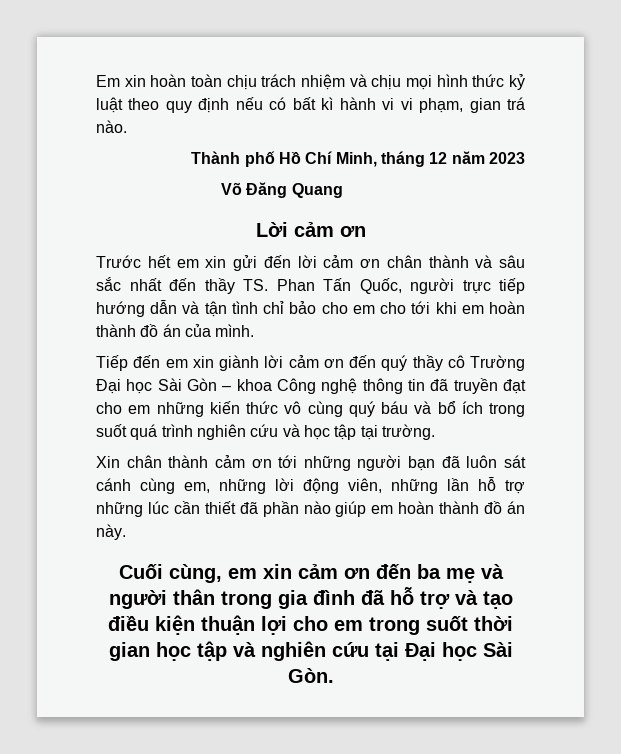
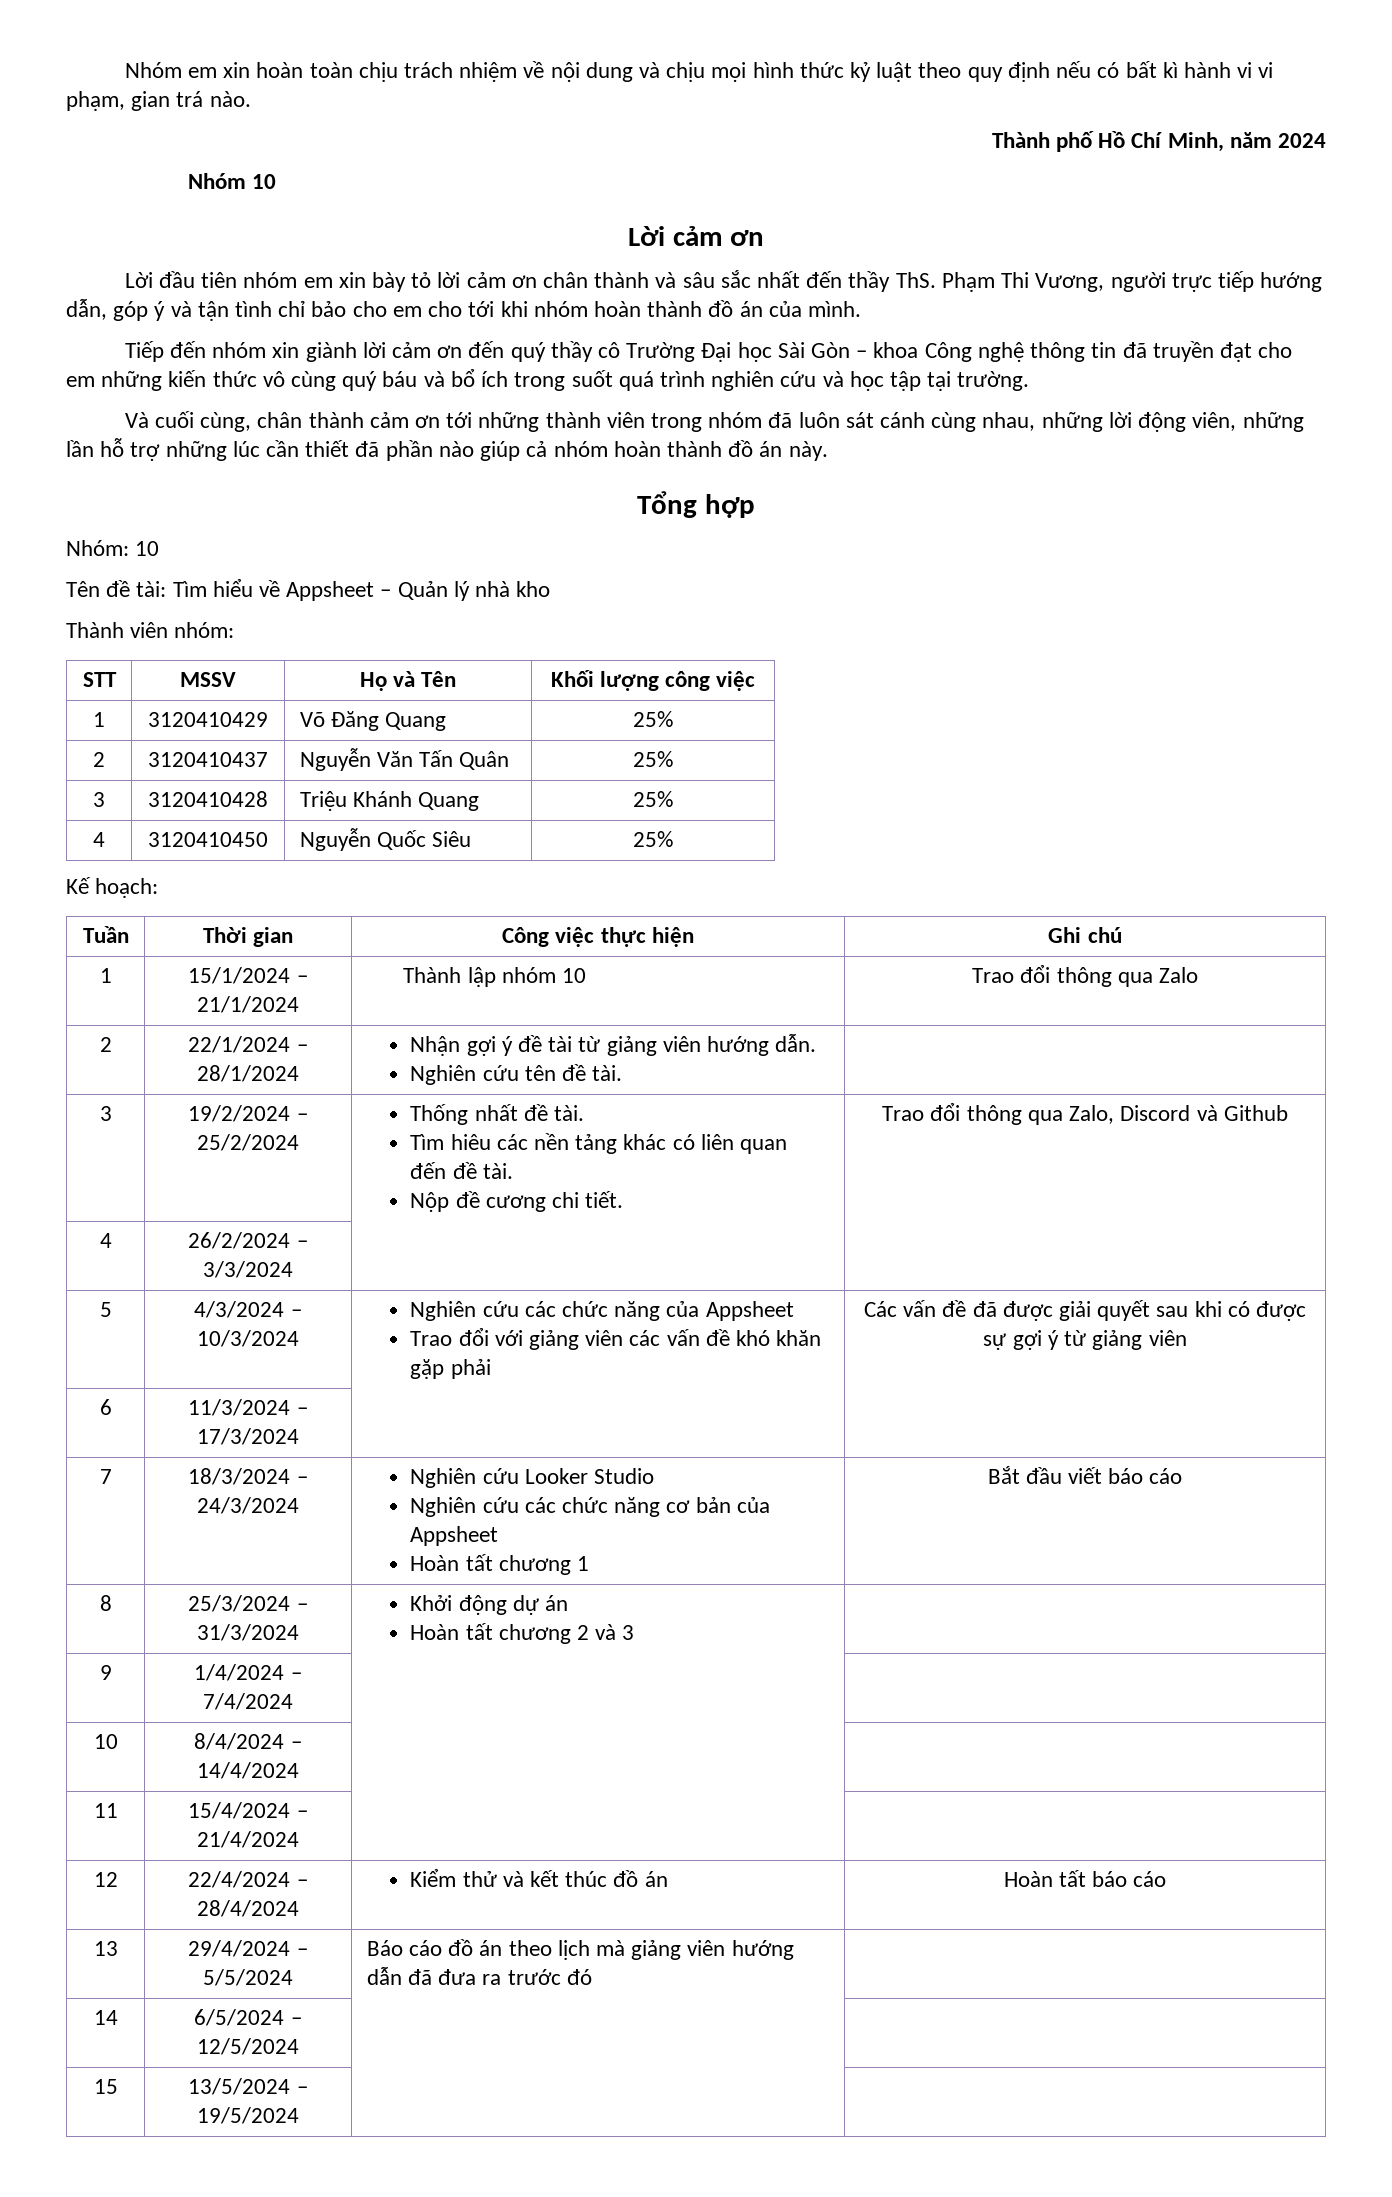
[96,75,120,87] Em -> [124,62,217,78] Nhóm em
(345, 82) none -> [523,61,633,82] về nội dung
[381,151,525,167] [221,182,343,198] [255,222,366,237] [96,255,291,271] tháng 12 năm 2023 // Võ Đăng Quang // Lời cảm ơn // Trước hết em xin gửi đến -> [1229,132,1327,148] [188,173,277,189] [627,226,765,246] [124,271,432,292] năm 2024 // Nhóm 10 // Lời cảm ơn // Lời đầu tiên nhóm em xin bày tỏ
[243,278,402,294] TS. Phan Tấn Quốc, -> [895,272,1105,292] ThS. Phạm Thi Vương,
[150,300,178,314] dẫn -> [66,299,166,321] dẫn, góp ý
[461,305,484,314] em -> [533,301,588,317] nhóm
[165,359,188,368] em -> [212,342,267,358] nhóm
[96,456,120,468] Xin -> [124,411,252,432] Và cuối cùng,
[357,455,436,471] người bạn -> [545,412,763,432] thành viên trong nhóm
[184,482,210,493] em, -> [982,412,1036,431] nhau,
[371,505,394,514] em -> [526,441,608,457] cả nhóm
[118,564,504,583] [108,587,513,609] [108,615,513,635] [108,641,513,661] [287,668,334,683] Cuối cùng, em xin cảm ơn đến ba mẹ và người thân trong gia đình đã hỗ trợ và tạo điều kiện thuận lợi cho em trong suốt thời gian học tập và nghiên cứu tại Đại học Sài Gòn. -> [637,491,755,518] [66,540,160,556] [66,579,551,601] [66,622,235,638] [82,672,117,687] [180,672,236,687] [359,671,457,691] [550,670,756,691] [93,712,105,727] [148,712,268,727] [299,711,447,731] [633,711,673,727] [93,752,105,767] [148,752,268,767] [299,748,510,771] [633,751,673,767] [93,792,105,807] [148,791,268,807] [299,791,480,811] [633,791,673,807] [93,832,105,847] [148,832,268,847] [299,828,472,851] [633,831,673,847] [66,877,159,898] [82,926,129,943] [202,927,294,947] [502,927,694,947] [1048,927,1122,943] [99,968,112,983] [188,967,308,984] [197,996,299,1013] [403,967,587,987] [972,965,1198,987] [99,1037,112,1052] [188,1036,308,1053] [197,1065,299,1082] [410,1034,817,1056] [410,1064,623,1085] [99,1106,112,1121] [188,1105,308,1122] [197,1134,299,1151] [410,1104,585,1125] [410,1133,788,1154] [410,1162,513,1179] [410,1191,624,1212] [882,1103,1288,1125] [99,1233,112,1248] [188,1232,308,1249] [203,1261,293,1278] [99,1302,112,1317] [194,1301,302,1318] [197,1330,299,1347] [410,1301,794,1321] [410,1328,822,1350] [410,1359,491,1379] [863,1300,1307,1321] [983,1330,1187,1350] [99,1399,112,1415] [188,1399,308,1416] [197,1428,299,1445] [99,1469,112,1484] [188,1468,308,1485] [197,1497,299,1514] [410,1468,655,1488] [410,1497,770,1517] [410,1526,499,1546] [410,1554,590,1575] [987,1466,1183,1484] [99,1595,112,1611] [188,1595,308,1612] [197,1624,299,1641] [410,1595,569,1615] [410,1623,635,1644] [99,1665,112,1680] [194,1664,302,1681] [203,1693,293,1710] [93,1734,118,1749] [194,1733,302,1750] [197,1762,299,1779] [93,1803,118,1818] [188,1802,308,1819] [197,1831,299,1848] [93,1872,118,1887] [188,1871,308,1888] [197,1900,299,1917] [410,1869,668,1887] [1003,1870,1167,1887] [93,1941,118,1956] [188,1940,308,1957] [203,1969,293,1986] [366,1939,794,1960] [366,1967,592,1985] [93,2010,118,2025] [194,2009,302,2026] [197,2038,299,2055] [93,2079,118,2094] [188,2078,308,2095] [197,2107,299,2124] Tổng hợp // Nhóm: 10 // Tên đề tài: Tìm hiểu về Appsheet – Quản lý nhà kho // Thành viên nhóm: // STT | MSSV | Họ và Tên | Khối lượng công việc // 1 | 3120410429 | Võ Đăng Quang | 25% // 2 | 3120410437 | Nguyễn Văn Tấn Quân | 25% // 3 | 3120410428 | Triệu Khánh Quang | 25% // 4 | 3120410450 | Nguyễn Quốc Siêu | 25% // Kế hoạch: // Tuần | Thời gian | Công việc thực hiện | Ghi chú // 1 | 15/1/2024 – 21/1/2024 | Thành lập nhóm 10 | Trao đổi thông qua Zalo // 2 | 22/1/2024 – 28/1/2024 | Nhận gợi ý đề tài từ giảng viên hướng dẫn. // Nghiên cứu tên đề tài. | // 3 | 19/2/2024 – 25/2/2024 | Thống nhất đề tài. // Tìm hiêu các nền tảng khác có liên quan đến đề tài. // Nộp đề cương chi tiết. | Trao đổi thông qua Zalo, Discord và Github // 4 | 26/2/2024 – 3/3/2024 | | // 5 | 4/3/2024 – 10/3/2024 | Nghiên cứu các chức năng của Appsheet // Trao đổi với giảng viên các vấn đề khó khăn gặp phải | Các vấn đề đã được giải quyết sau khi có được sự gợi ý từ giảng viên // 6 | 11/3/2024 – 17/3/2024 | | // 7 | 18/3/2024 – 24/3/2024 | Nghiên cứu Looker Studio // Nghiên cứu các chức năng cơ bản của Appsheet // Hoàn tất chương 1 | Bắt đầu viết báo cáo // 8 | 25/3/2024 – 31/3/2024 | Khởi động dự án // Hoàn tất chương 2 và 3 | // 9 | 1/4/2024 – 7/4/2024 | | // 10 | 8/4/2024 – 14/4/2024 | | // 11 | 15/4/2024 – 21/4/2024 | | // 12 | 22/4/2024 – 28/4/2024 | Kiểm thử và kết thúc đồ án | Hoàn tất báo cáo // 13 | 29/4/2024 – 5/5/2024 | Báo cáo đồ án theo lịch mà giảng viên hướng dẫn đã đưa ra trước đó | // 14 | 6/5/2024 – 12/5/2024 | | // 15 | 13/5/2024 – 19/5/2024 | |

